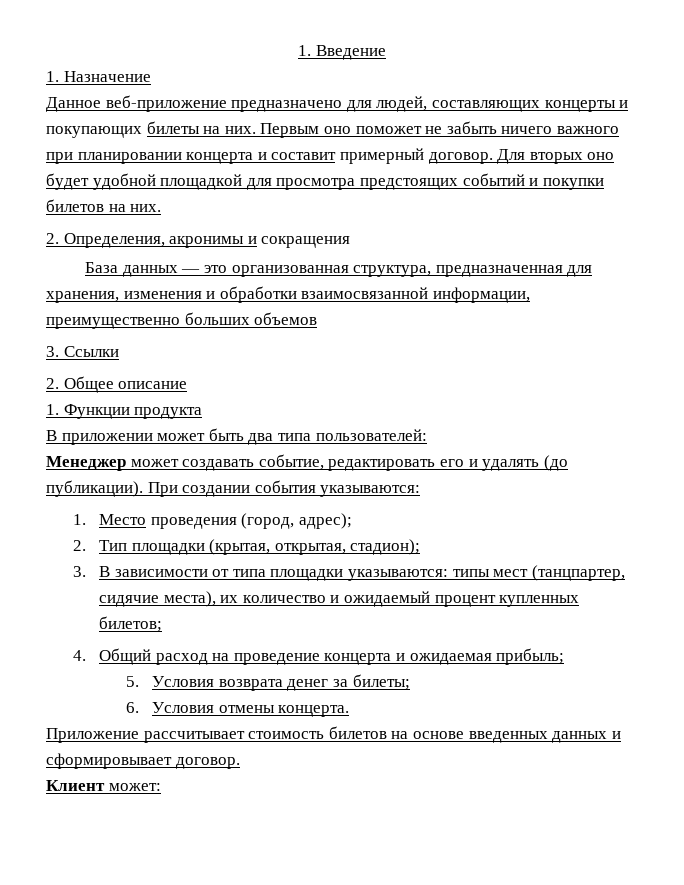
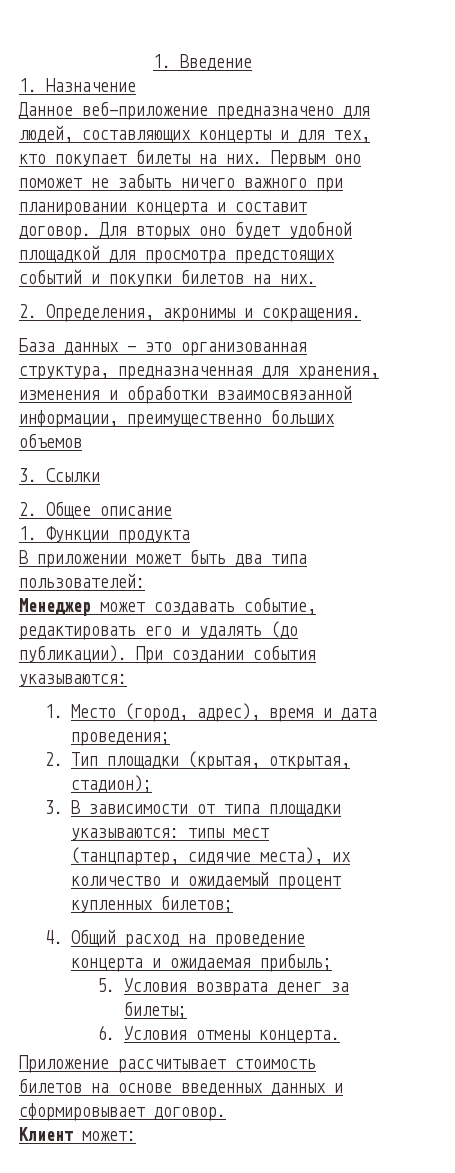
[46,126,142,138] покупающих -> [298,130,370,143] [19,154,127,167] для тех, кто покупает
[339,148,424,164] примерный -> (307, 207) none
[261,236,351,248] сокращения -> [262,308,361,322] сокращения.
[150,513,352,529] проведения (город, адрес); -> [125,703,378,722] [71,732,171,746] (город, адрес), время и дата проведения;

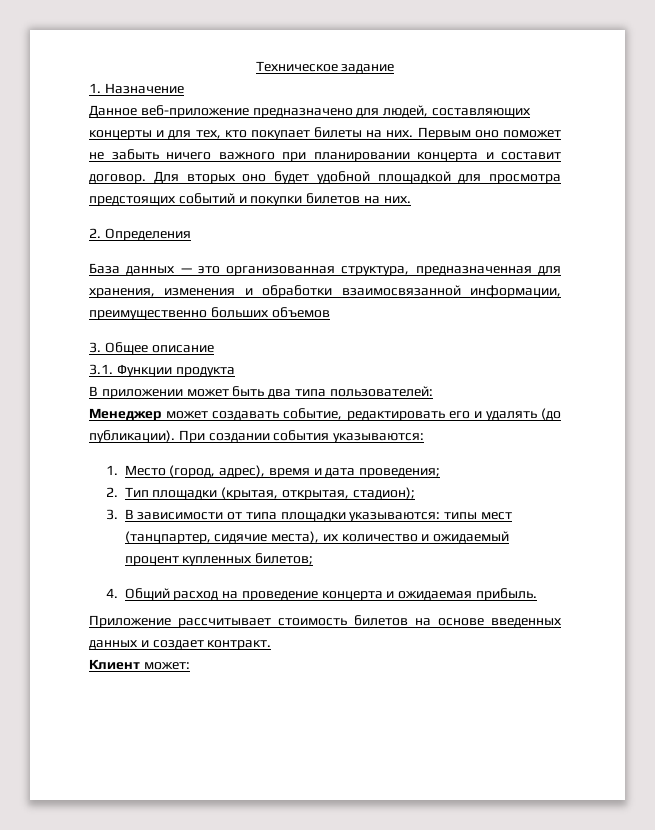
[153,54,252,71] 1. Введение -> [255,61,395,73] Техническое задание
[46,304,361,322] Определения, акронимы и сокращения. -> [104,228,191,241] Определения
[46,468,100,482] [19,502,37,516] Ссылки // 2. -> (101, 347) none
[19,526,37,540] 1. -> [89,364,113,375] 3.1.
[260,953,333,972] [97,978,349,996] [123,1001,187,1019] [97,1025,340,1044] прибыль; // 5. Условия возврата денег за билеты; // 6. Условия отмены концерта. -> [475,588,537,601] прибыль.
[19,1103,226,1121] сформировывает договор. -> [152,640,272,650] создает контракт.

